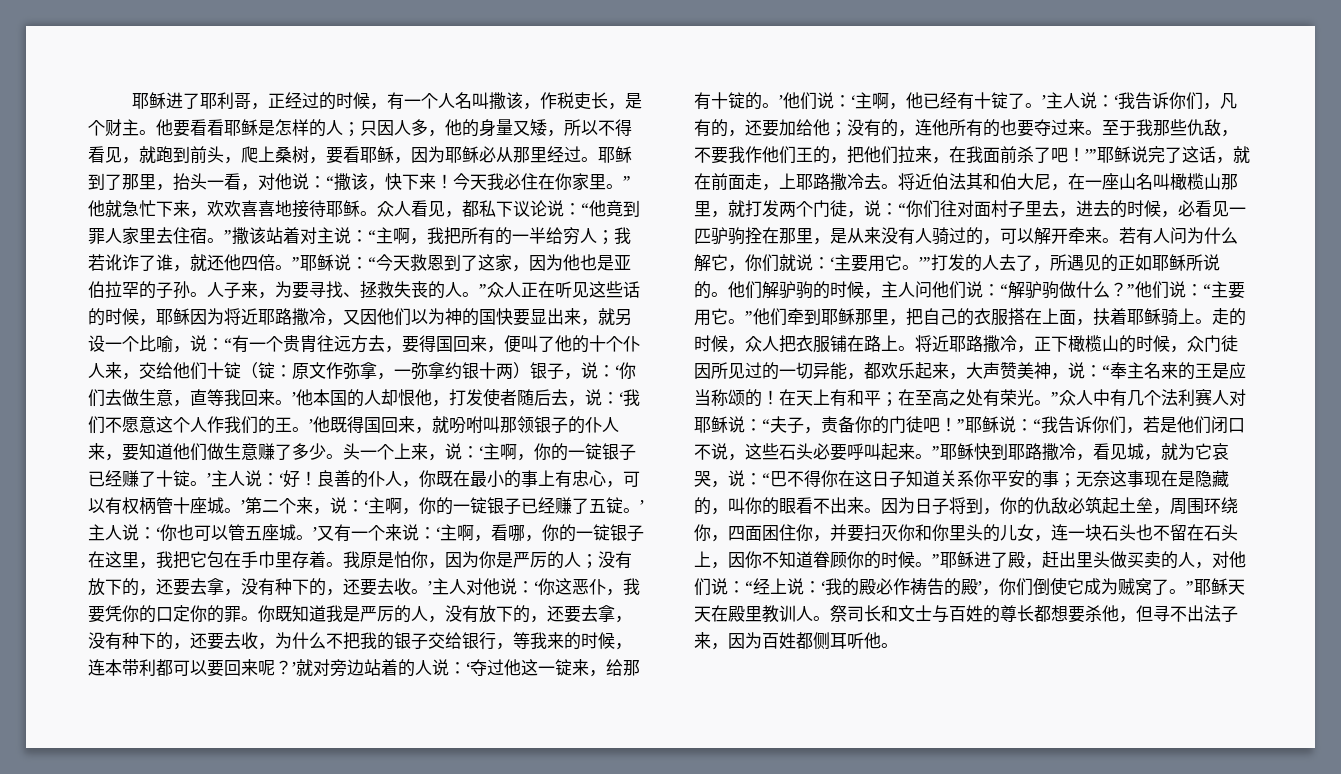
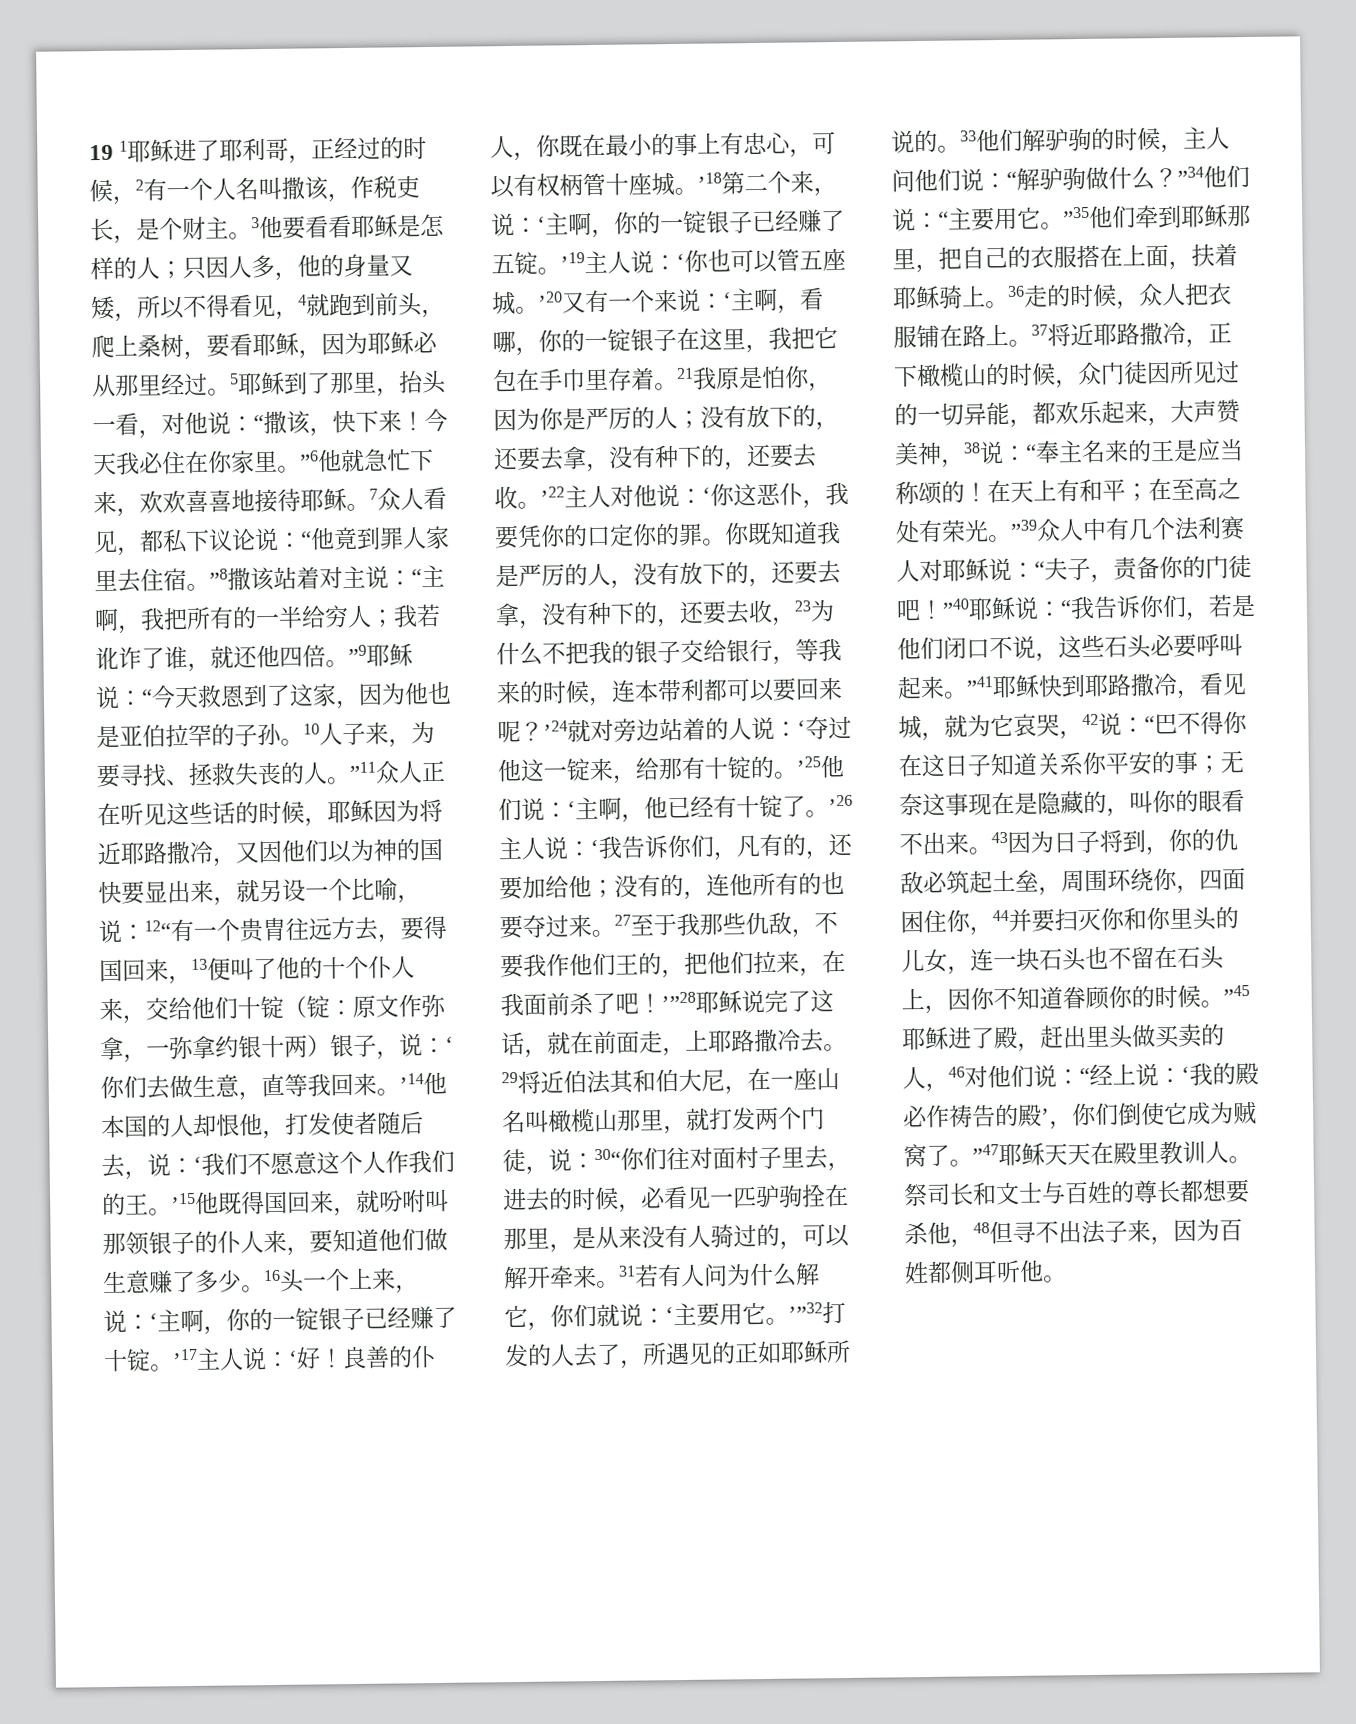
(131, 100) none -> [89,140,129,161] 19 1
(387, 106) none -> [135,179,144,191] 2
(156, 132) none -> [251,217,260,229] 3
(139, 160) none -> [298,294,307,306] 4
(598, 159) none -> [229,373,239,385] 5
[623,176,631,188] ” -> [299,450,319,470] ”6
(377, 213) none -> [369,488,378,500] 7
[224,230,232,242] ” -> [209,568,228,588] ”8
[292,257,300,269] ” -> [348,644,367,665] ”9
(207, 294) none -> [303,723,320,735] 10
[479,284,487,296] ” -> [349,761,376,782] ”11
[224,338,232,350] “ -> [144,920,171,940] 12“
(504, 349) none -> [191,958,208,970] 13
[292,392,296,404] ’ -> [399,1073,424,1093] ’14
[309,419,313,431] ’ -> [171,1192,196,1213] ’15
(343, 456) none -> [263,1269,281,1282] 16
[207,473,211,485] ’ -> [172,1348,198,1369] ’17
[241,500,245,512] ’ -> [697,172,722,192] ’18
[640,500,644,512] ’ -> [560,252,585,272] ’19
[313,527,317,539] ’ -> [538,291,563,311] ’20
(343, 564) none -> [676,367,694,379] 21
[428,581,432,593] ’ -> [540,486,565,506] ’22
(275, 646) none -> [794,600,811,612] 23
[292,662,296,674] ’ -> [543,720,568,740] ’24
[779,95,783,107] ’ -> [796,756,821,776] ’25
[1042,95,1046,107] ’ -> [828,794,853,815] ’26
(1102, 132) none -> [614,914,631,926] 27
[1085,149,1097,161] ’” -> [661,991,696,1012] ’”28
(898, 186) none -> [501,1071,518,1084] 29
[898,203,906,215] “ -> [594,1148,621,1169] 30“
(1119, 240) none -> [618,1265,636,1277] 31
[919,257,931,269] ’” -> [788,1302,823,1322] ’”32
(728, 294) none -> [960,130,977,142] 33
[1127,284,1135,296] ” -> [1177,166,1204,186] ”34
[745,311,753,323] ” -> [1063,206,1090,227] ”35
(1212, 321) none -> [1007,285,1025,297] 36
(915, 348) none -> [1031,324,1048,336] 37
(1068, 376) none -> [963,442,981,454] 38
[1051,392,1059,404] ” -> [1010,519,1038,539] ”39
[957,419,965,431] ” -> [942,598,970,618] ”40
[932,446,940,458] ” -> [966,676,993,696] ”41
(728, 484) none -> [1082,713,1099,726] 42
(881, 510) none -> [991,831,1008,844] 43
(830, 538) none -> [992,909,1009,922] 44
[932,554,940,566] ” -> [1223,985,1250,1005] ”45
(1212, 565) none -> [948,1066,965,1078] 46
[1186,581,1194,593] ” -> [972,1144,999,1164] ”47
(1136, 619) none -> [973,1222,990,1234] 48

